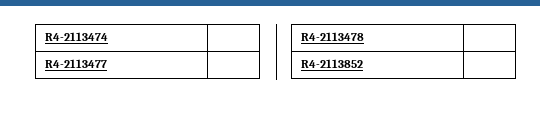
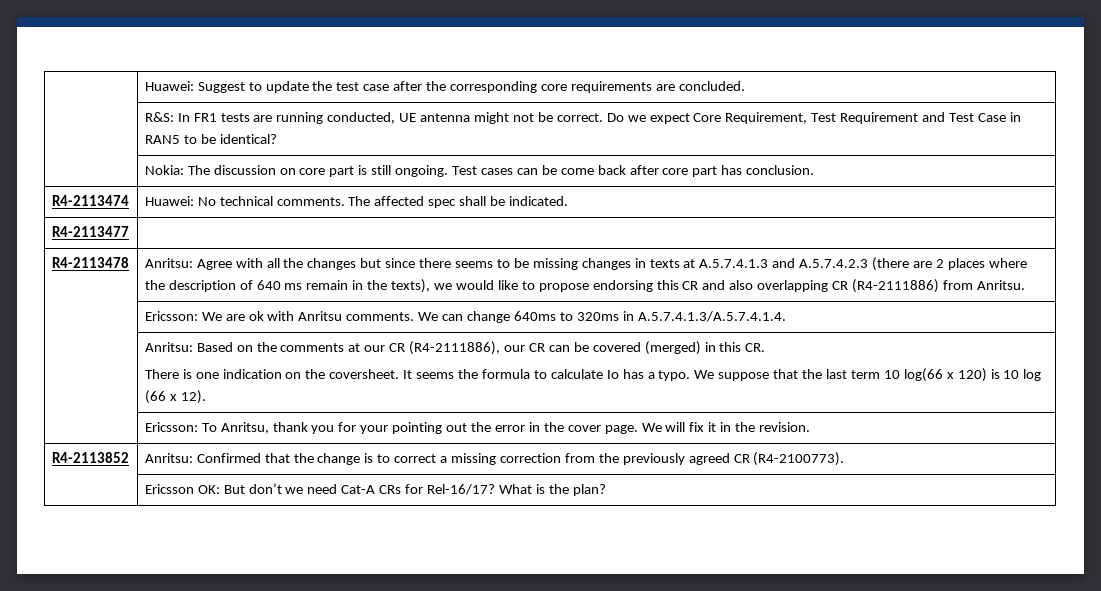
[44,32,108,41] [44,59,107,68] [300,32,364,41] [300,59,363,68] R4-2113474 | // R4-2113477 | // R4-2113478 | // R4-2113852 | -> [144,81,745,93] [144,112,1021,124] [144,134,277,144] [144,165,815,177] [51,195,129,206] [144,196,569,208] [51,226,129,237] [51,257,129,268] [144,257,1027,271] [144,279,1025,293] [144,311,786,323] [144,341,766,355] [144,368,1042,382] [144,390,206,404] [144,422,811,434] [51,452,129,463] [144,452,845,466] [144,483,606,496] | Huawei: Suggest to update the test case after the corresponding core requirements are concluded. // | R&S: In FR1 tests are running conducted, UE antenna might not be correct. Do we expect Core Requirement, Test Requirement and Test Case in RAN5 to be identical? // | Nokia: The discussion on core part is still ongoing. Test cases can be come back after core part has conclusion. // R4-2113474 | Huawei: No technical comments. The affected spec shall be indicated. // R4-2113477 | // R4-2113478 | Anritsu: Agree with all the changes but since there seems to be missing changes in texts at A.5.7.4.1.3 and A.5.7.4.2.3 (there are 2 places where the description of 640 ms remain in the texts), we would like to propose endorsing this CR and also overlapping CR (R4-2111886) from Anritsu. // | Ericsson: We are ok with Anritsu comments. We can change 640ms to 320ms in A.5.7.4.1.3/A.5.7.4.1.4. // | Anritsu: Based on the comments at our CR (R4-2111886), our CR can be covered (merged) in this CR. // There is one indication on the coversheet. It seems the formula to calculate Io has a typo. We suppose that the last term 10 log(66 x 120) is 10 log (66 x 12). // | Ericsson: To Anritsu, thank you for your pointing out the error in the cover page. We will fix it in the revision. // R4-2113852 | Anritsu: Confirmed that the change is to correct a missing correction from the previously agreed CR (R4-2100773). // | Ericsson OK: But don’t we need Cat-A CRs for Rel-16/17? What is the plan?

